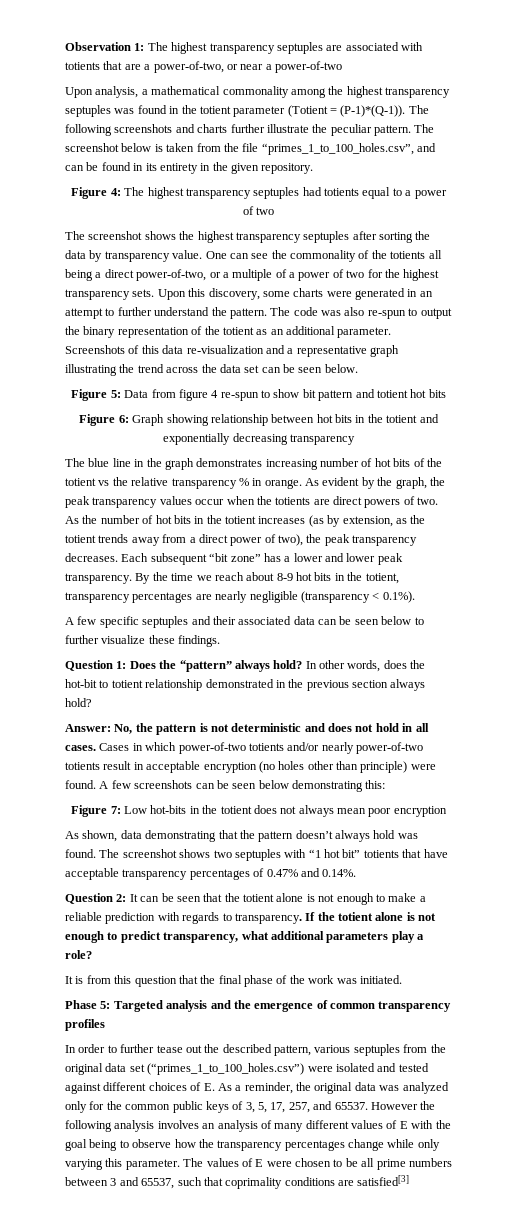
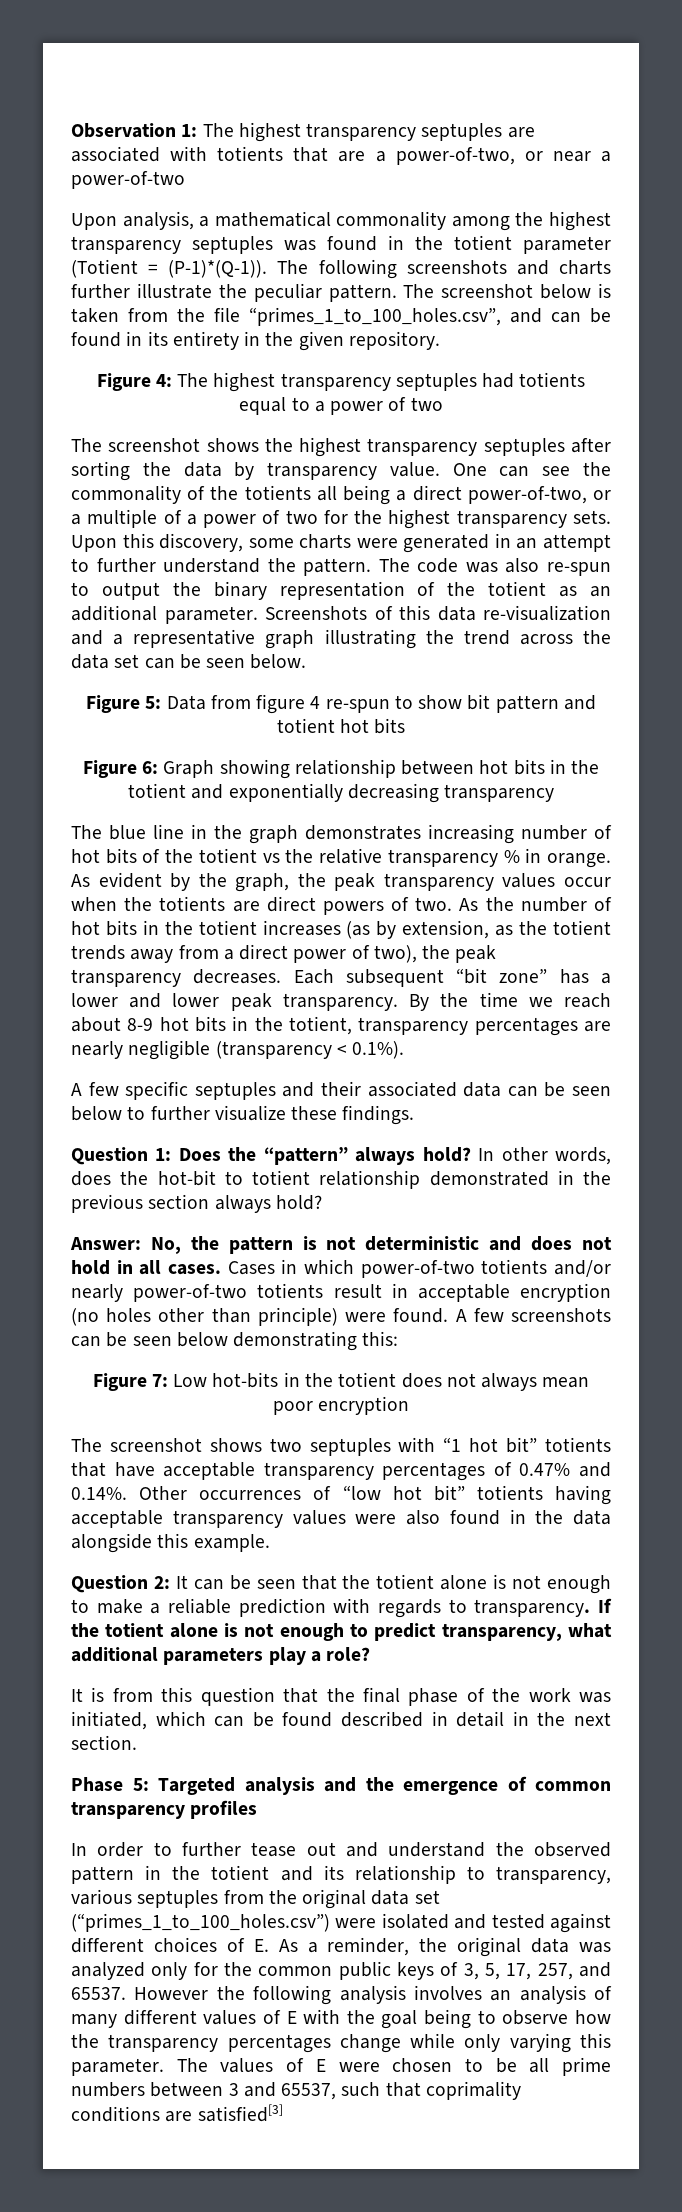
[65,830,418,842] [65,849,96,858] As shown, data demonstrating that the pattern doesn’t always hold was found. -> (410, 1405) none
(357, 873) none -> [139,1485,611,1505] [71,1509,611,1528] [71,1533,270,1553] Other occurrences of “low hot bit” totients having acceptable transparency values were also found in the data alongside this example.
[359,975,402,984] initiated. -> [71,1711,612,1730] [71,1735,137,1750] initiated, which can be found described in detail in the next section.
[204,1044,311,1056] the described pattern, -> [346,1842,611,1857] [71,1865,611,1884] and understand the observed pattern in the totient and its relationship to transparency,

